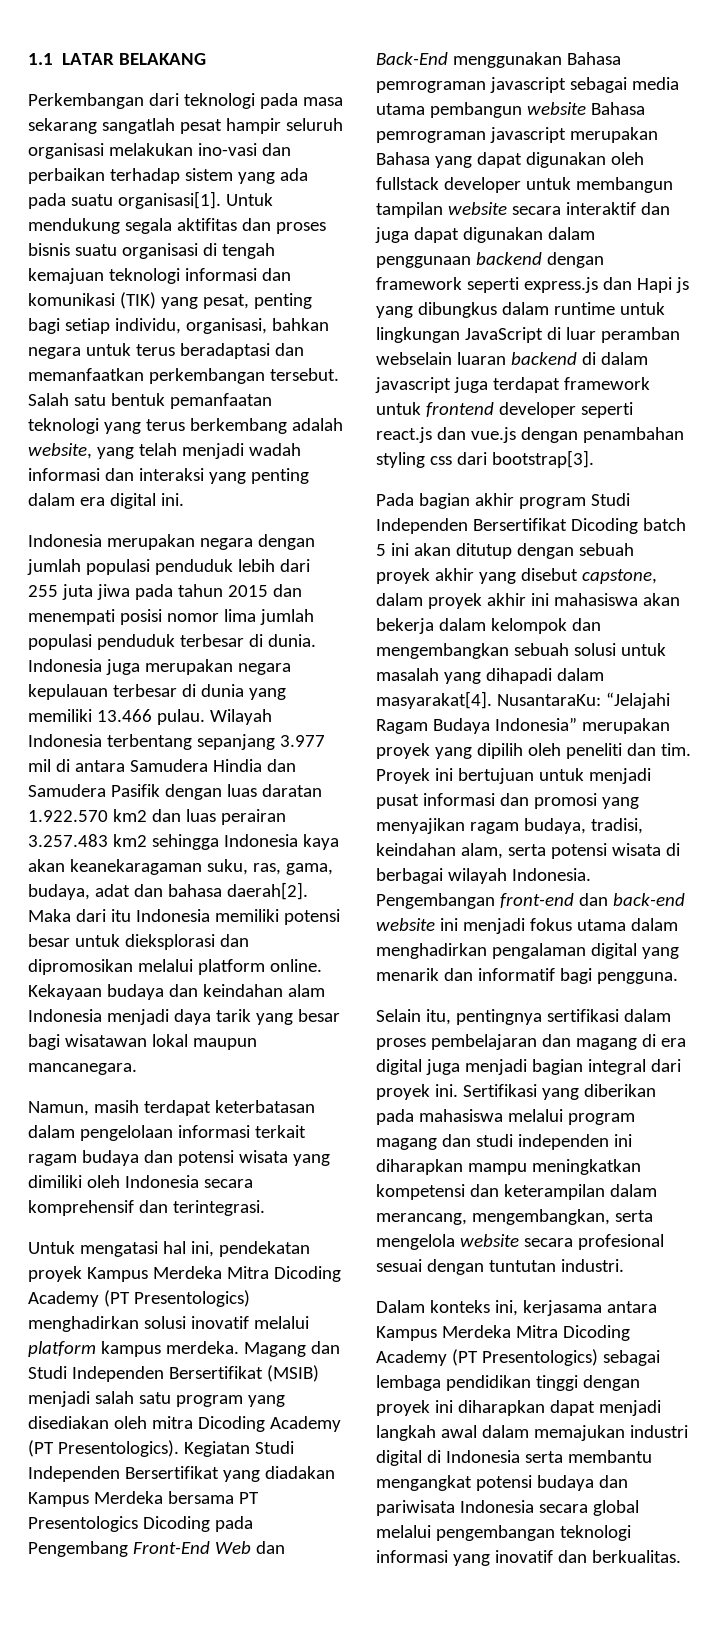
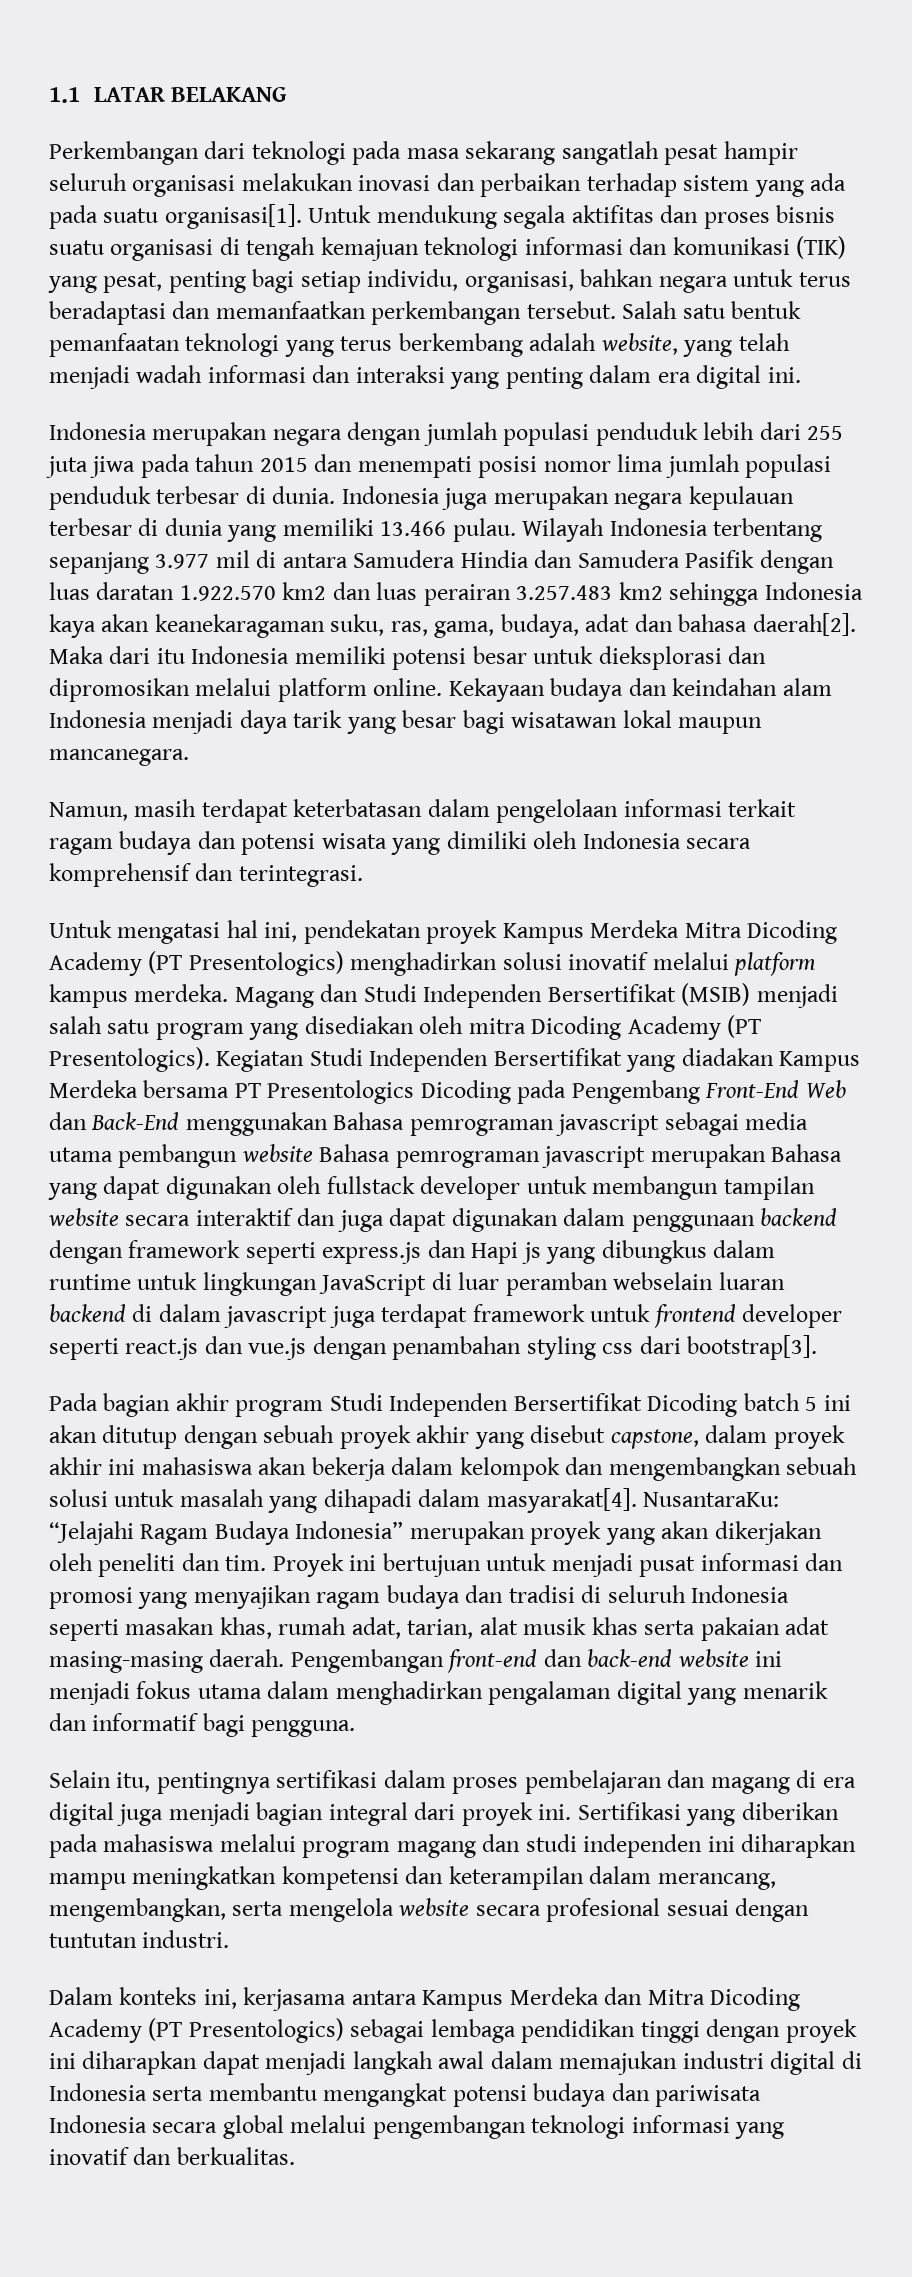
[197,143,257,156] ino-vasi -> [358,175,431,191] inovasi
[476,743,523,759] dipilih -> [661,1521,822,1545] akan dikerjakan
[523,818,643,834] [376,843,680,859] [376,868,591,884] budaya, tradisi, keindahan alam, serta potensi wisata di berbagai wilayah Indonesia. -> [386,1585,790,1609] [49,1617,830,1641] [49,1649,285,1673] budaya dan tradisi di seluruh Indonesia seperti masakan khas, rumah adat, tarian, alat musik khas serta pakaian adat masing-masing daerah.
(511, 1331) none -> [604,1987,643,2005] dan

